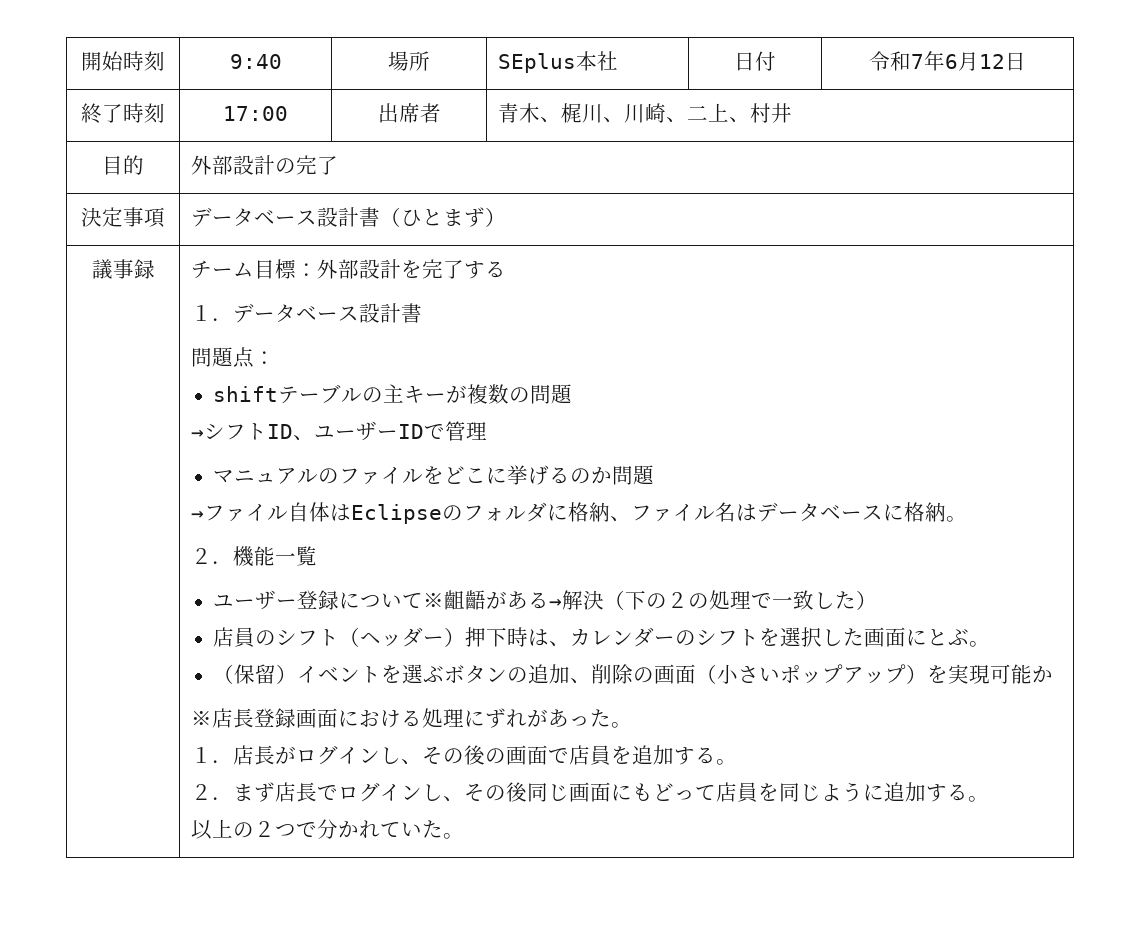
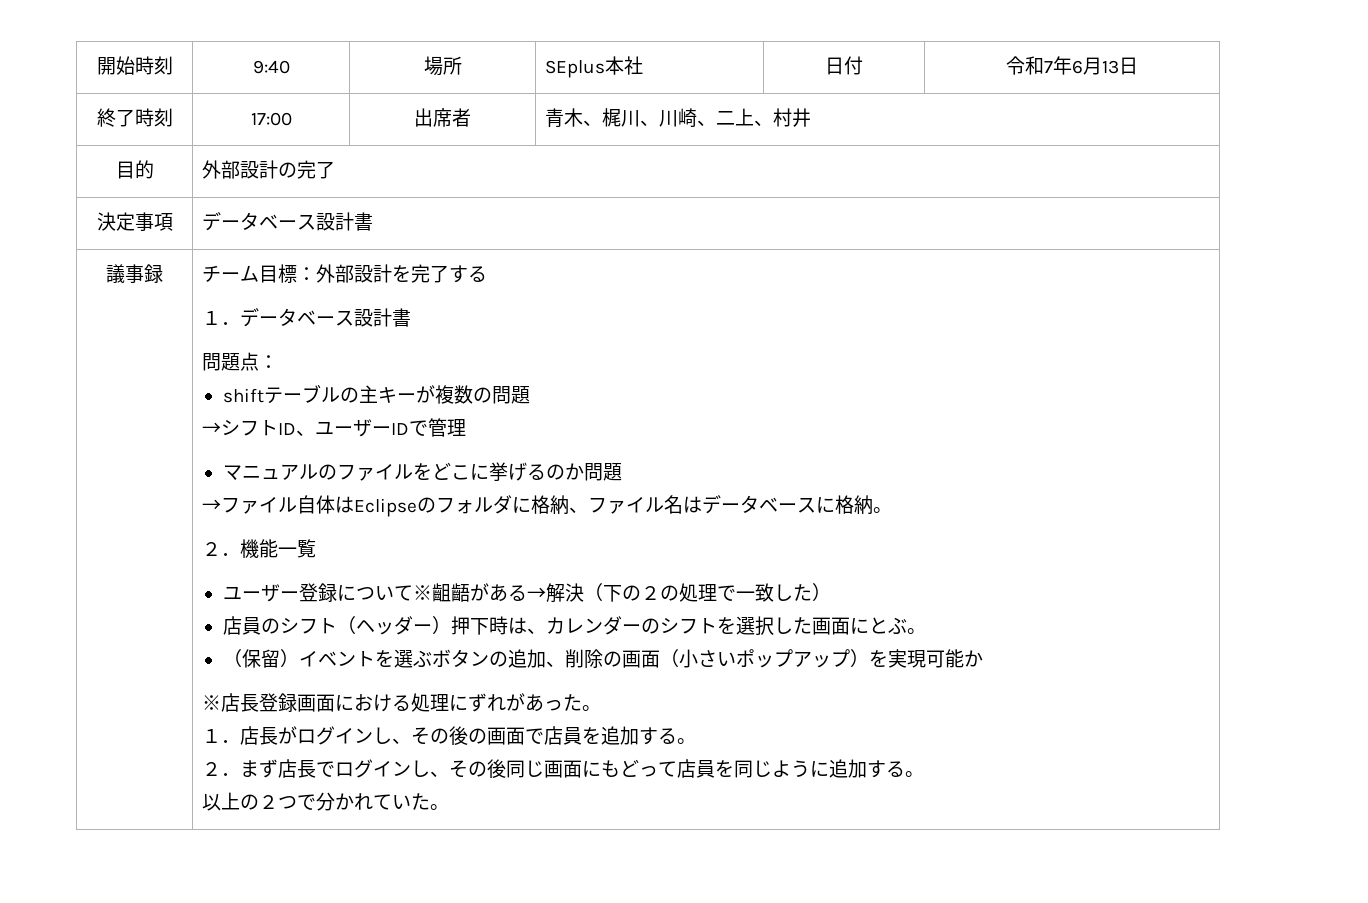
[979,54,1005,69] 12 -> [1102,60,1119,74] 13
[379,207,506,227] （ひとまず） -> (373, 221) none

